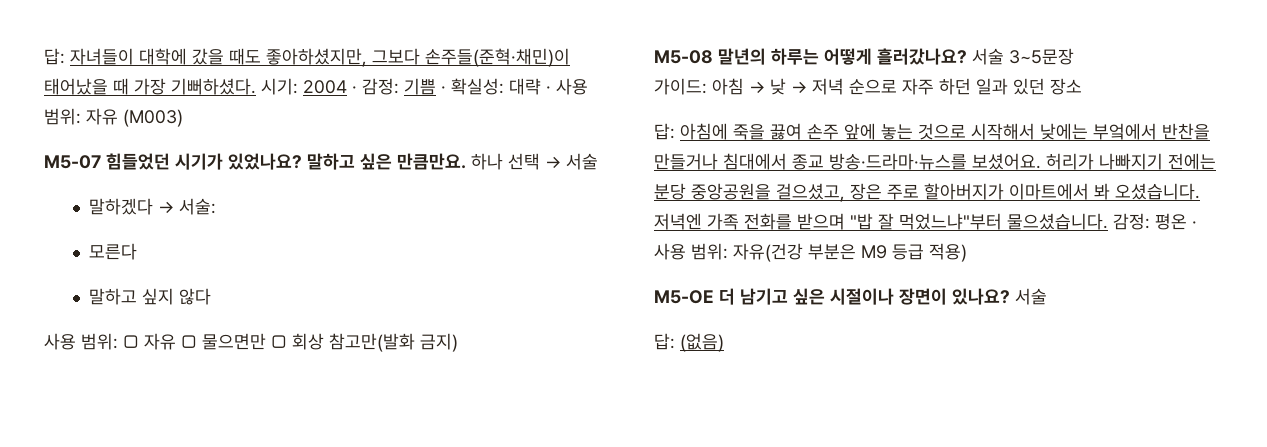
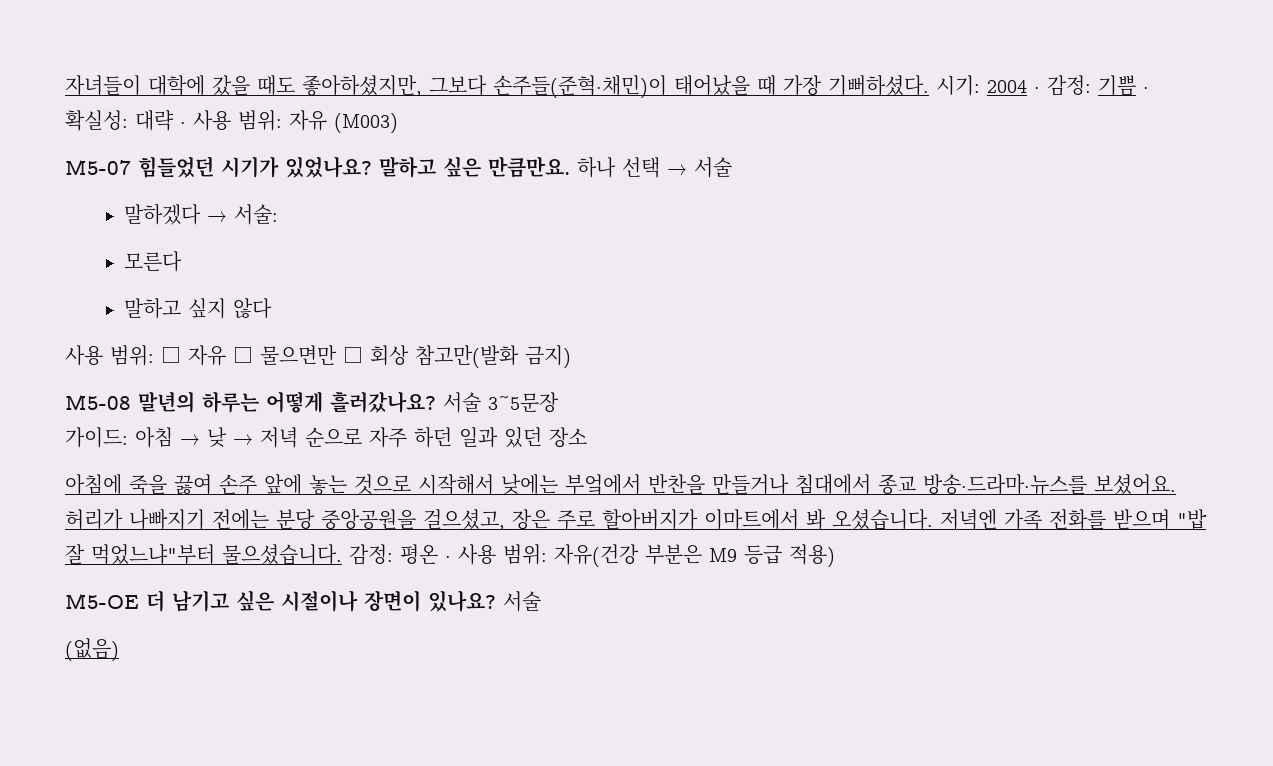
[44,48,65,65] 답: -> (65, 85) none
[654,123,675,140] 답: -> (587, 437) none
[654,333,675,350] 답: -> (541, 601) none

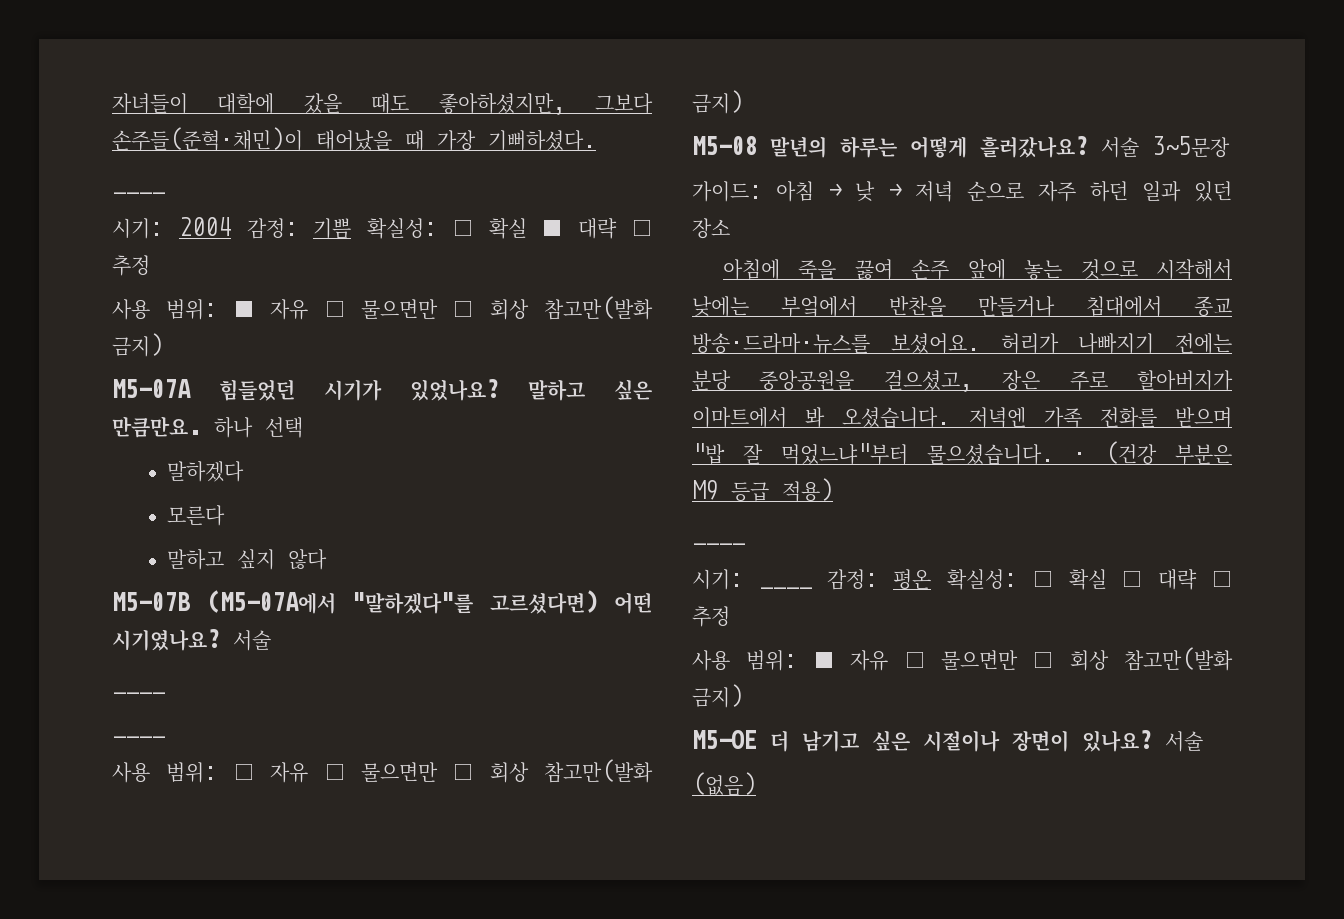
(929, 85) none -> [112,192,165,194] // ____ //
[1034,87,1040,93] · -> (231, 226) none
[1143,87,1149,93] [65,110,398,133] [65,159,131,175] · 확실성: 대략 · 사용 범위: 자유 (M003) // M5-07 -> [367,218,652,239] [112,255,150,276] [112,296,653,320] [112,333,163,357] [112,379,191,398] 확실성: □ 확실 ■ 대략 □ 추정 // 사용 범위: ■ 자유 □ 물으면만 □ 회상 참고만(발화 금지) // M5-07A
[667,157,732,178] → 서술 -> (303, 427) none
[207,204,279,225] → 서술: -> (245, 471) none
(273, 308) none -> [112,590,652,614] [112,629,271,651] [112,692,165,694] [112,736,165,738] // M5-07B (M5-07A에서 "말하겠다"를 고르셨다면) 어떤 시기였나요? 서술 // ____ // ____
[349,544,835,567] 감정: 평온 · 사용 범위: 자유(건강 부분은 M9 등급 적용) -> [1073,441,1232,465] [692,478,833,502] [692,543,745,545] [692,569,1232,590] [692,606,730,627] [692,647,1233,671] [692,684,743,708] · (건강 부분은 M9 등급 적용) // ____ // 시기: ____ 감정: 평온 확실성: □ 확실 □ 대략 □ 추정 // 사용 범위: ■ 자유 □ 물으면만 □ 회상 참고만(발화 금지)

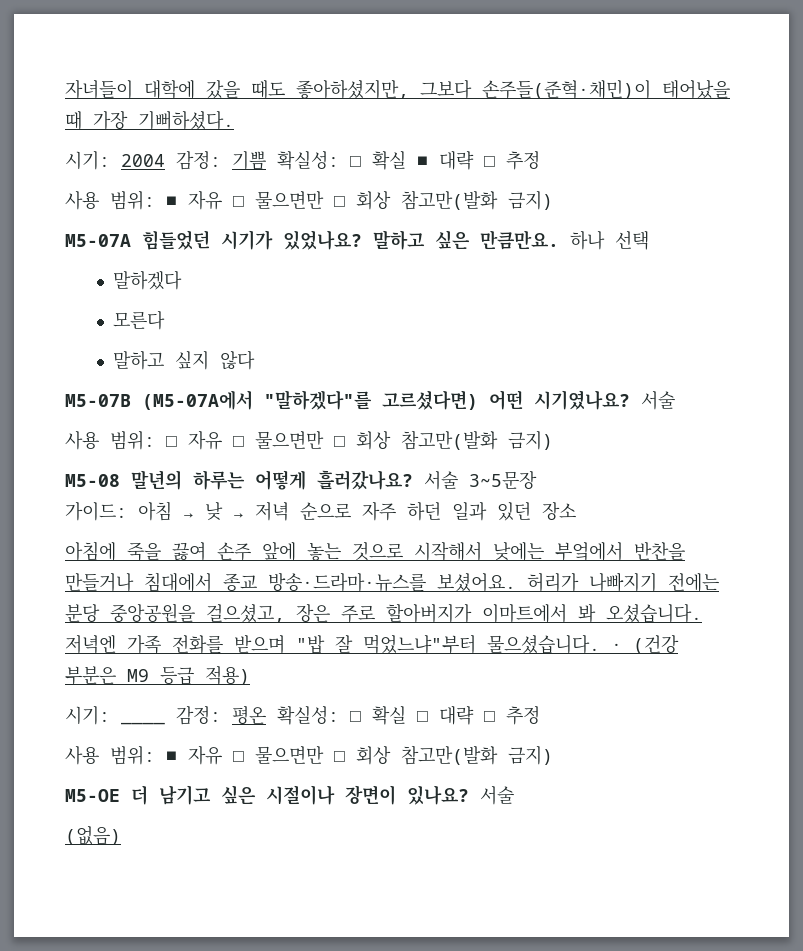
[112,192,165,194] // ____ -> (234, 120) none
[112,692,165,694] [112,736,165,738] // ____ // ____ -> (675, 400) none
[692,543,745,545] // ____ -> (250, 675) none

